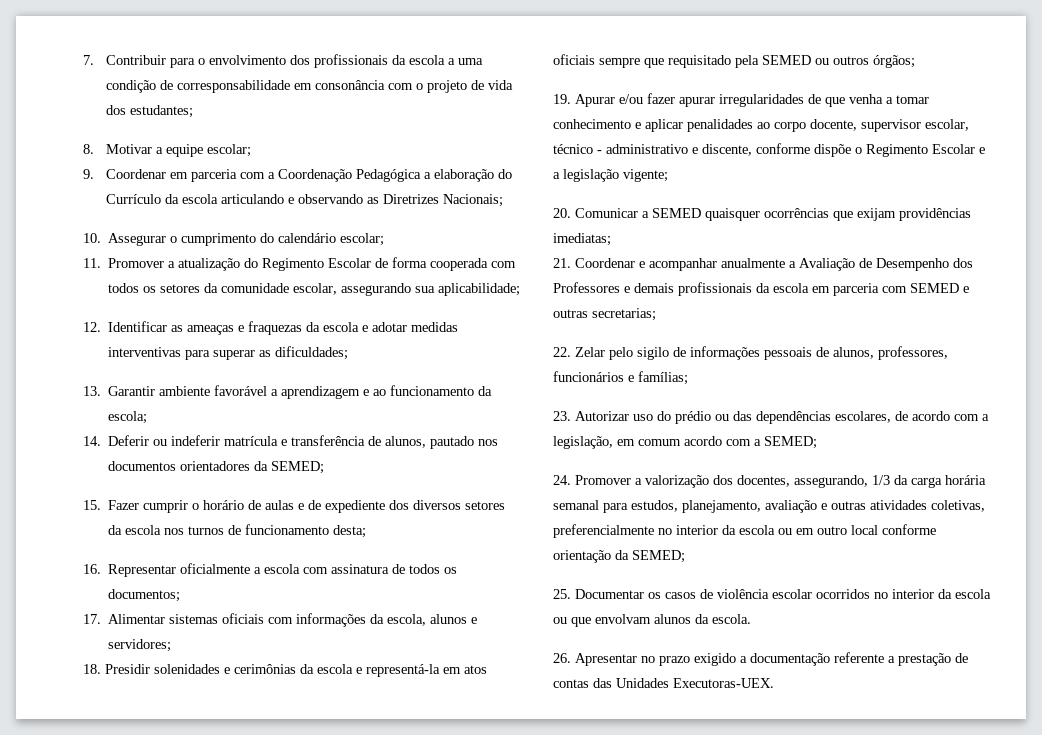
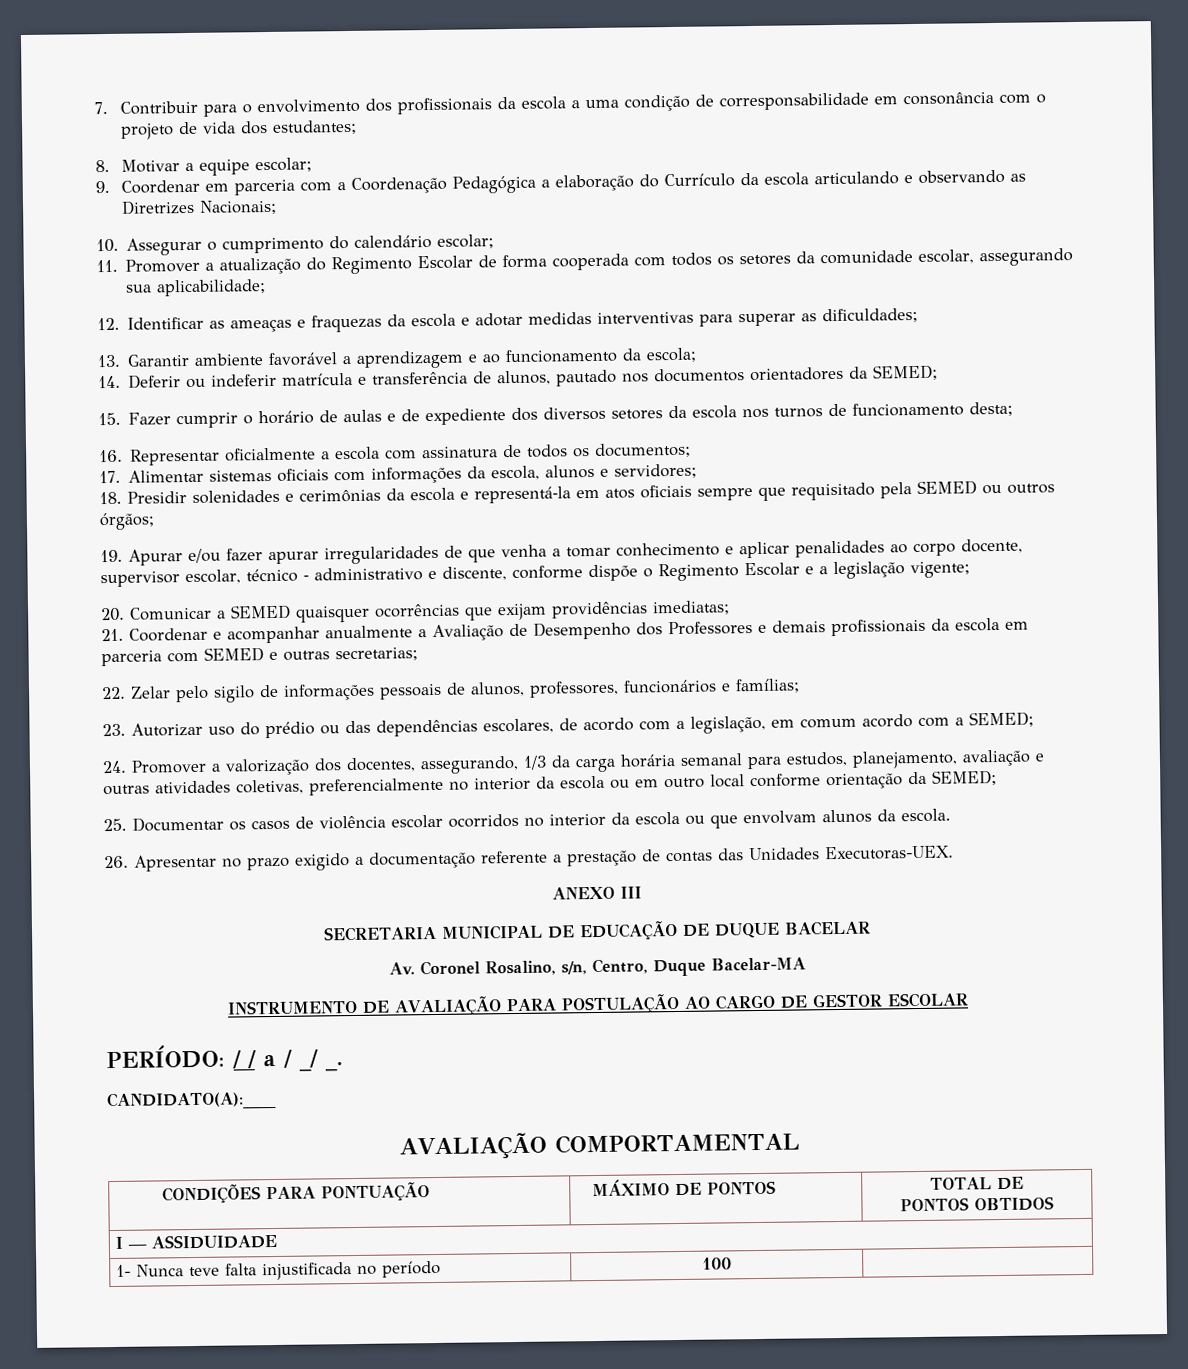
(774, 683) none -> [551,886,642,900] [322,920,872,942] [388,957,807,977] [227,992,969,1016] [106,1044,343,1072] [107,1090,277,1111] [398,1132,801,1160] [162,1182,431,1204] [591,1179,776,1197] [930,1176,1024,1191] [900,1196,1054,1212] [115,1233,278,1250] [116,1260,442,1281] [702,1257,732,1270] // ANEXO III // SECRETARIA MUNICIPAL DE EDUCAÇÃO DE DUQUE BACELAR // Av. Coronel Rosalino, s/n, Centro, Duque Bacelar-MA // INSTRUMENTO DE AVALIAÇÃO PARA POSTULAÇÃO AO CARGO DE GESTOR ESCOLAR // PERÍODO: / / a / _/ _. // CANDIDATO(A):____ // AVALIAÇÃO COMPORTAMENTAL // CONDIÇÕES PARA PONTUAÇÃO | MÁXIMO DE PONTOS | TOTAL DE // PONTOS OBTIDOS // I — ASSIDUIDADE // 1- Nunca teve falta injustificada no período | 100 |

